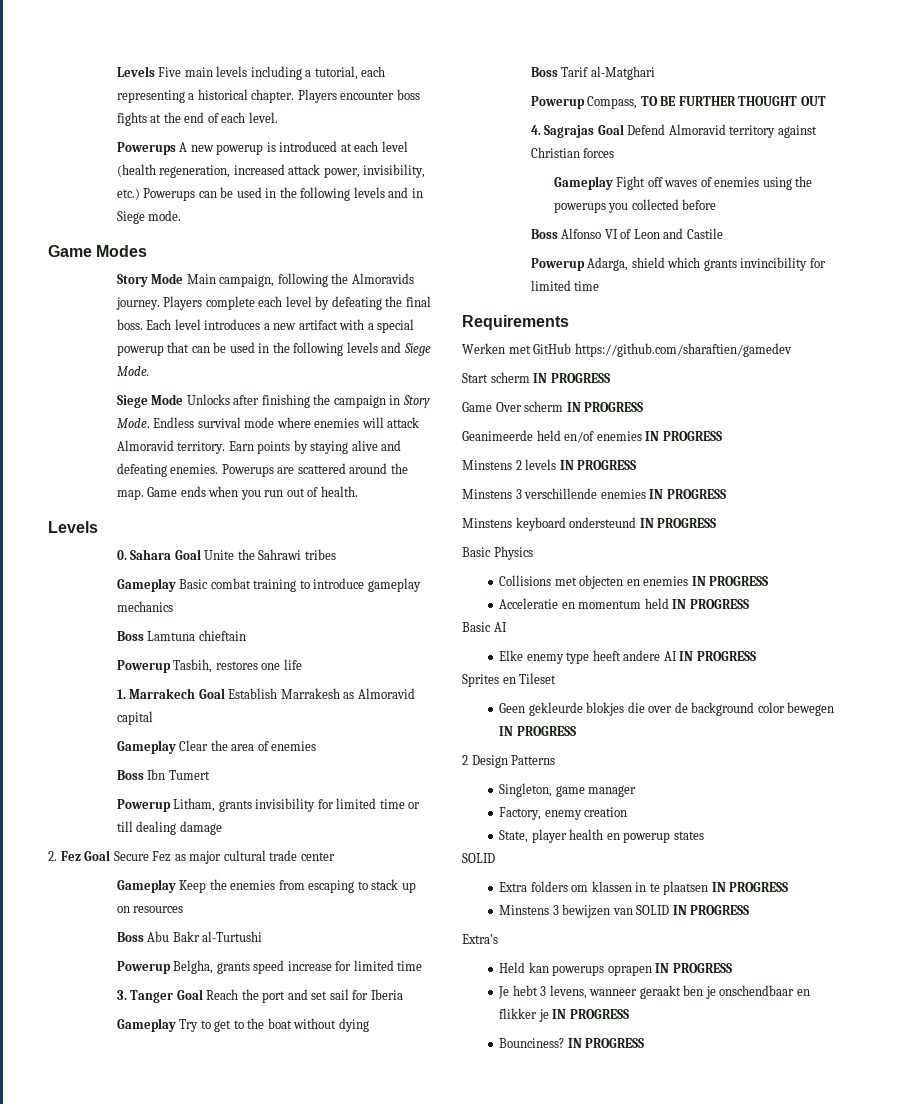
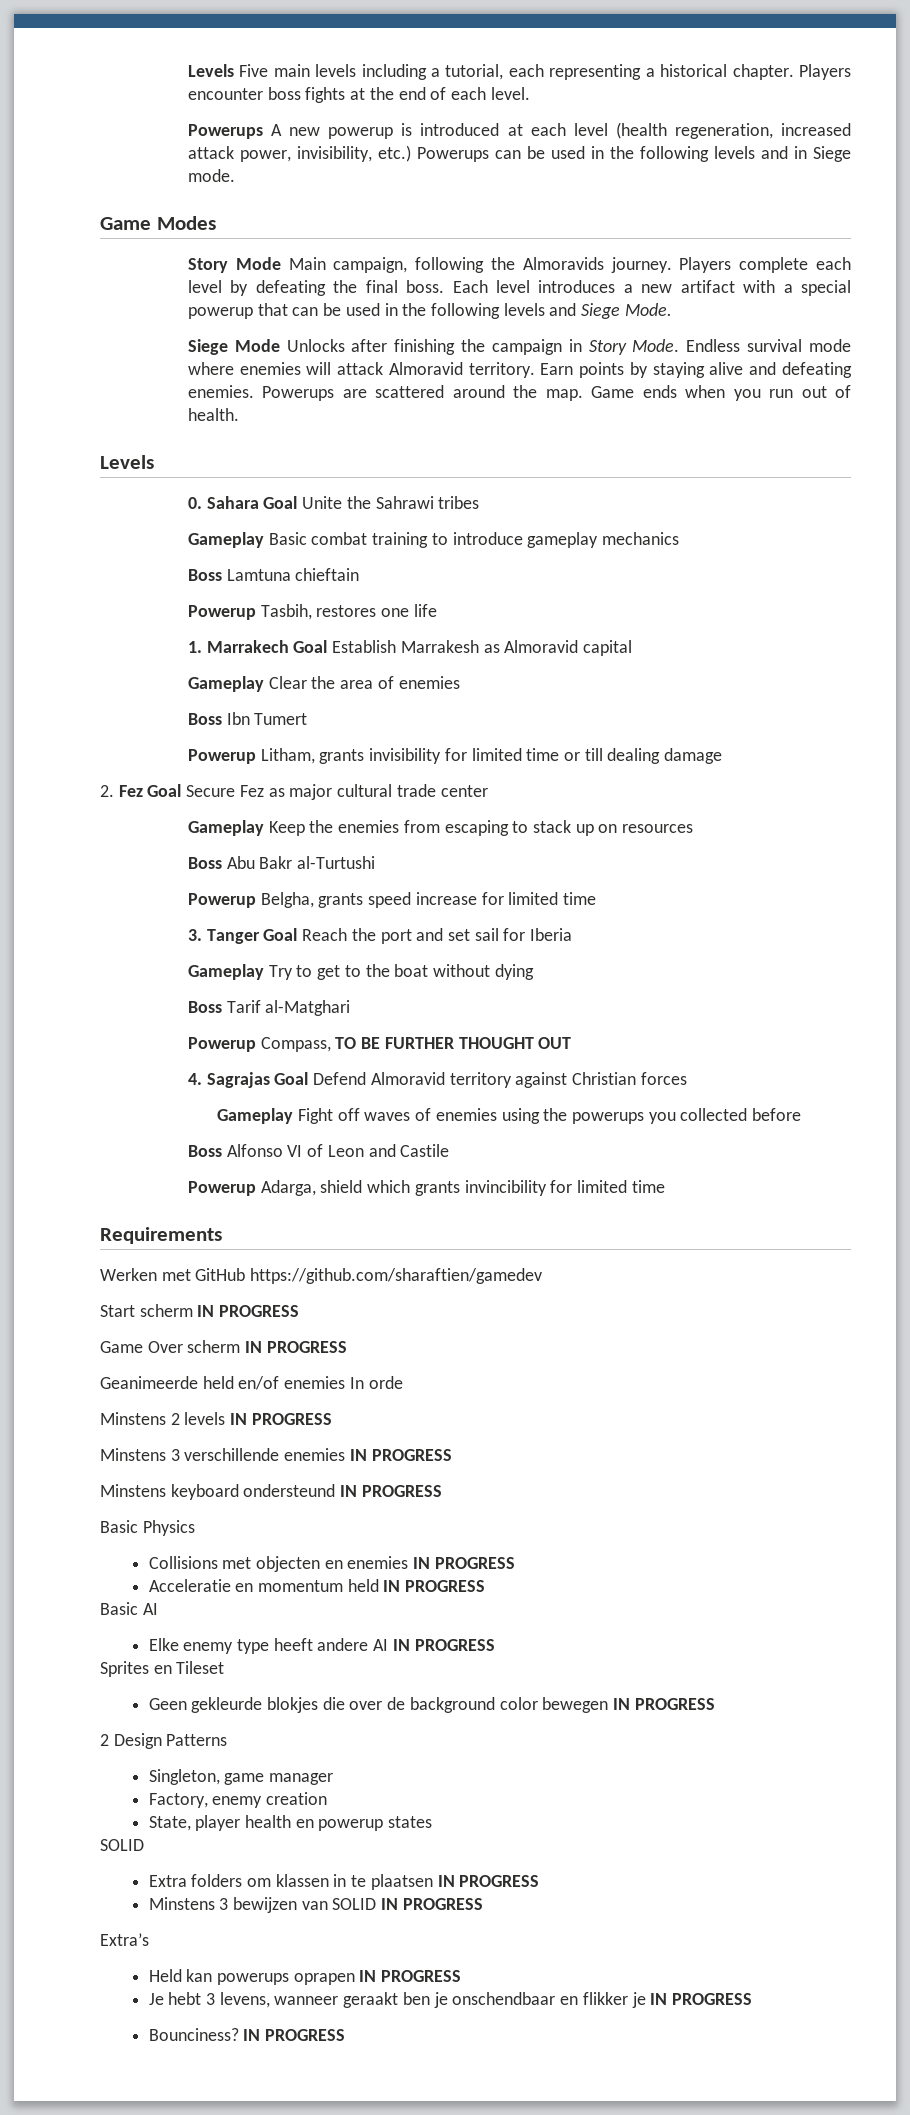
[645,431,722,441] IN PROGRESS -> [349,1376,403,1389] In orde

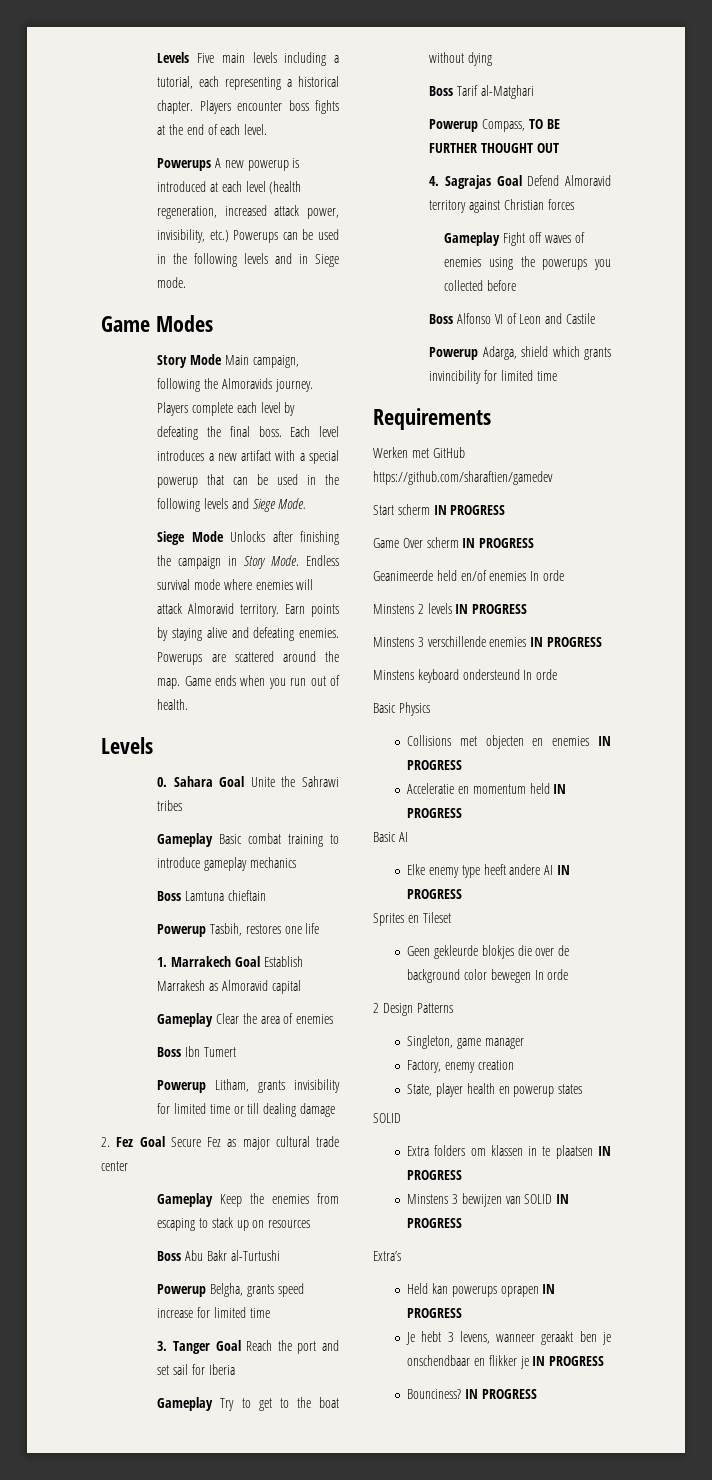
[340,1485,442,1497] IN PROGRESS -> [523,669,558,680] In orde
[613,1698,715,1710] IN PROGRESS -> [534,969,569,980] In orde

